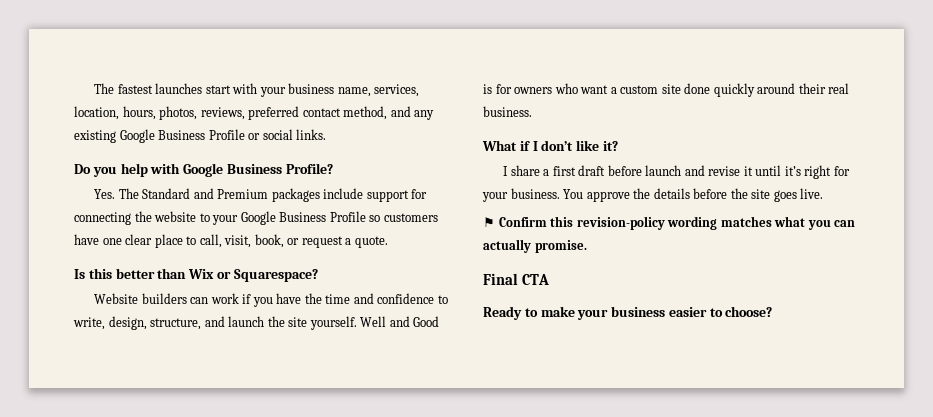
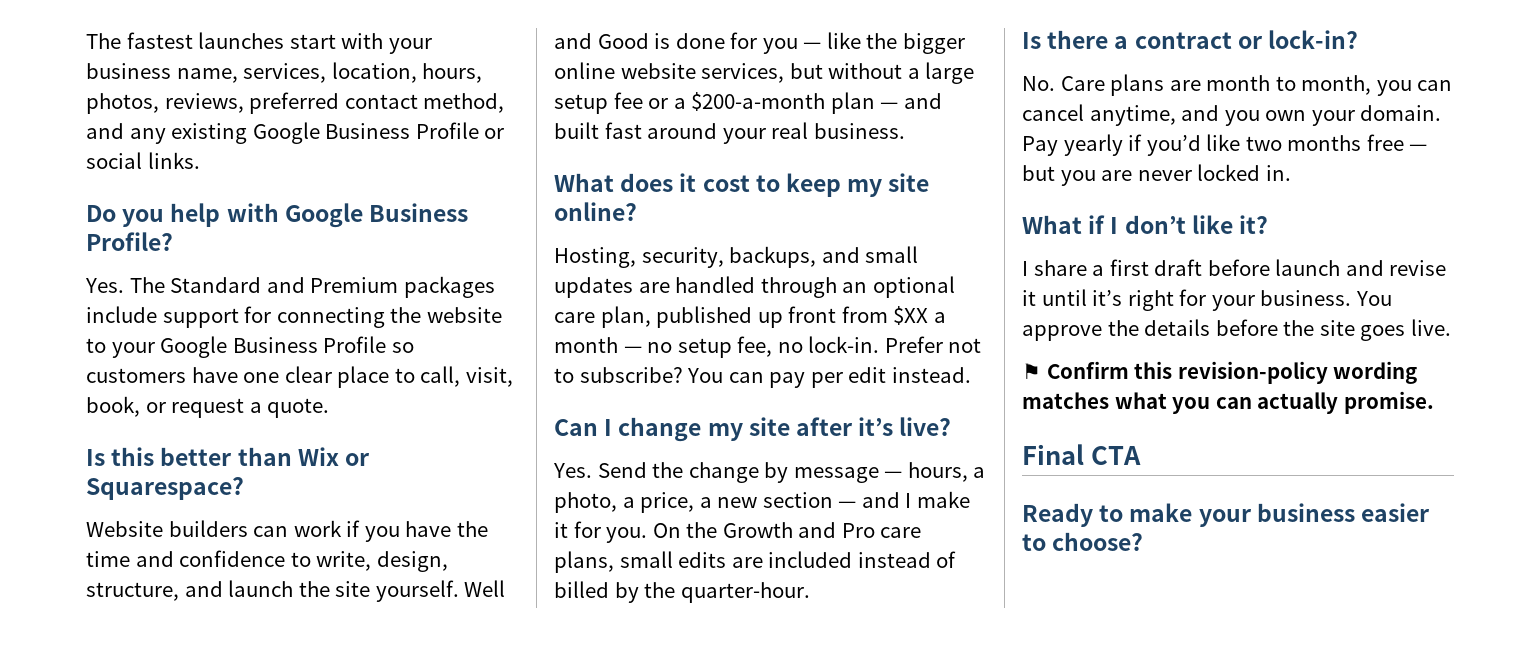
[495,83,850,97] [483,106,532,117] for owners who want a custom site done quickly around their real business. -> [675,32,965,54] [554,62,975,84] [554,92,942,114] [554,122,905,144] [554,173,930,197] [554,202,637,221] [554,246,919,268] [554,276,955,298] [554,306,946,328] [554,336,982,358] [554,367,971,388] [554,417,952,442] [553,462,986,483] [554,491,970,513] [554,521,922,543] [554,551,957,573] [554,581,810,603] [1022,30,1359,49] [1022,74,1453,96] [1022,104,1442,126] [1022,134,1428,156] [1022,164,1291,186] done for you — like the bigger online website services, but without a large setup fee or a $200-a-month plan — and built fast around your real business. // What does it cost to keep my site online? // Hosting, security, backups, and small updates are handled through an optional care plan, published up front from $XX a month — no setup fee, no lock-in. Prefer not to subscribe? You can pay per edit instead. // Can I change my site after it’s live? // Yes. Send the change by message — hours, a photo, a price, a new section — and I make it for you. On the Growth and Pro care plans, small edits are included instead of billed by the quarter-hour. // Is there a contract or lock-in? // No. Care plans are month to month, you can cancel anytime, and you own your domain. Pay yearly if you’d like two months free — but you are never locked in.

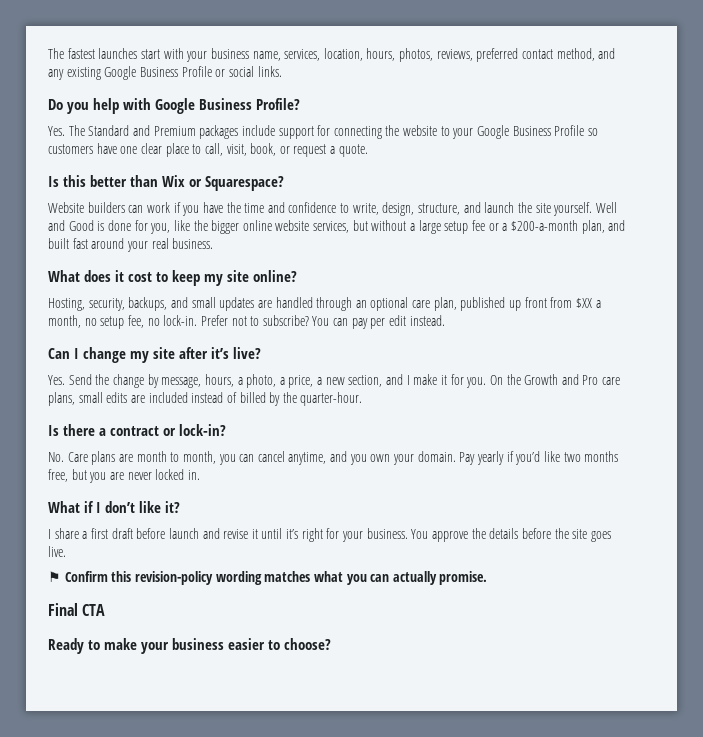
[762,38,822,54] you — -> [150,223,171,234] you,
[830,92,899,114] plan — -> [581,220,605,234] plan,
[554,337,642,353] month — -> [48,315,81,328] month,
[793,467,903,483] message — -> [161,377,202,388] message,
[762,492,857,508] section — -> [348,375,383,387] section,
[1366,134,1428,151] free — -> [48,469,68,482] free,

